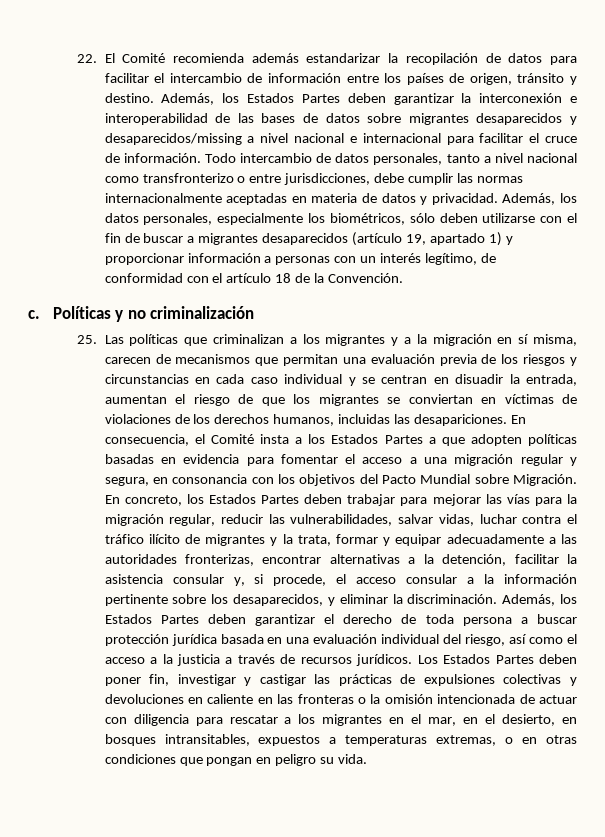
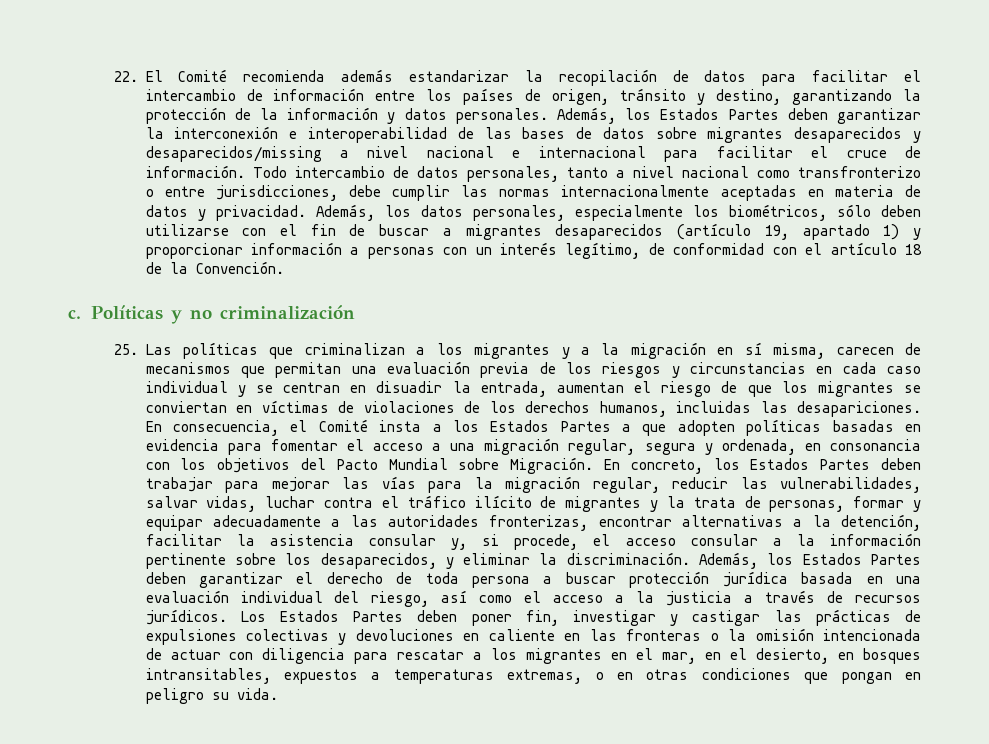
[104,93,154,103] destino. -> [716,89,922,105] [145,107,548,124] destino, garantizando la protección de la información y datos personales.
[520,454,577,466] [104,477,149,486] regular y segura, -> [568,439,796,455] regular, segura y ordenada,
[297,535,331,546] trata, -> [693,496,845,512] trata de personas,

